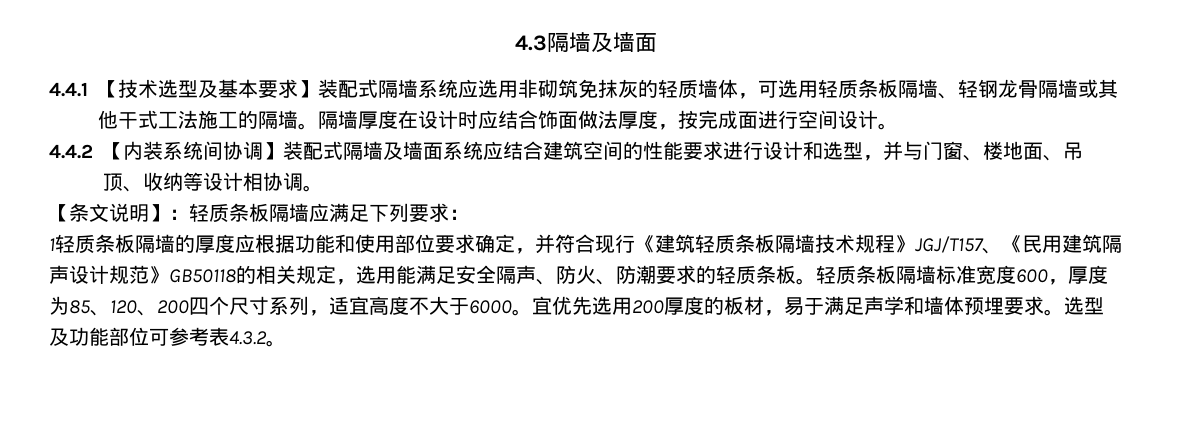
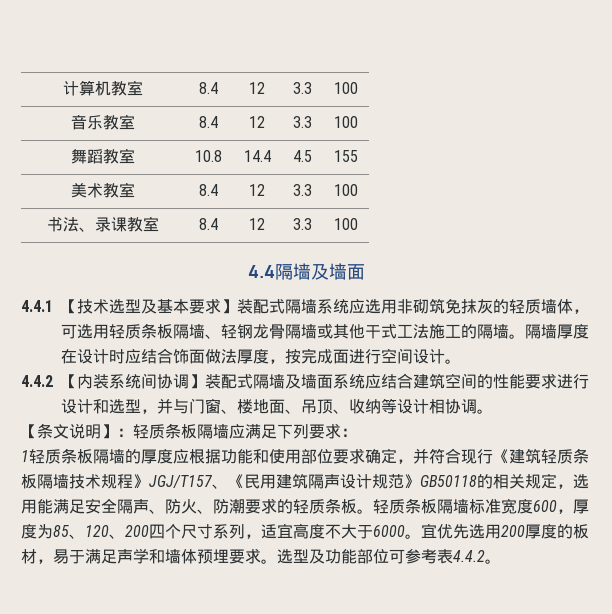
[514,35,547,51] 4.3 -> [62,80,143,96] [198,82,218,94] [249,82,265,94] [292,82,312,94] [333,82,358,94] [70,114,135,130] [198,116,218,128] [249,116,265,128] [292,116,312,128] [333,116,358,128] [70,148,135,164] [194,150,222,162] [243,150,271,162] [292,150,312,162] [333,150,358,162] [70,182,135,198] [198,184,218,196] [249,184,265,196] [292,184,312,196] [333,184,358,196] [46,216,159,232] [198,218,218,230] [249,218,265,230] [292,218,312,230] [333,218,358,230] [247,265,275,278] 计算机教室 | 8.4 | 12 | 3.3 | 100 // 音乐教室 | 8.4 | 12 | 3.3 | 100 // 舞蹈教室 | 10.8 | 14.4 | 4.5 | 155 // 美术教室 | 8.4 | 12 | 3.3 | 100 // 书法、录课教室 | 8.4 | 12 | 3.3 | 100 // 4.4
[229,331,267,345] 4.3.2 -> [453,550,485,562] 4.4.2

